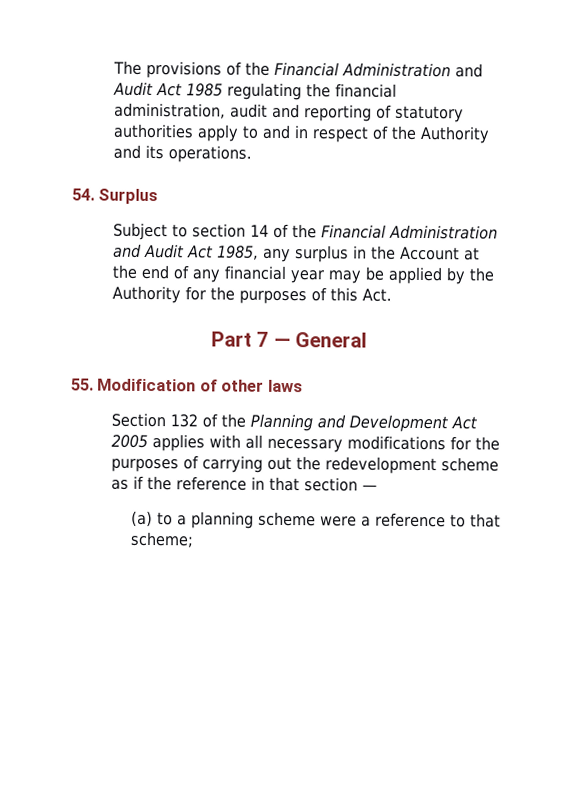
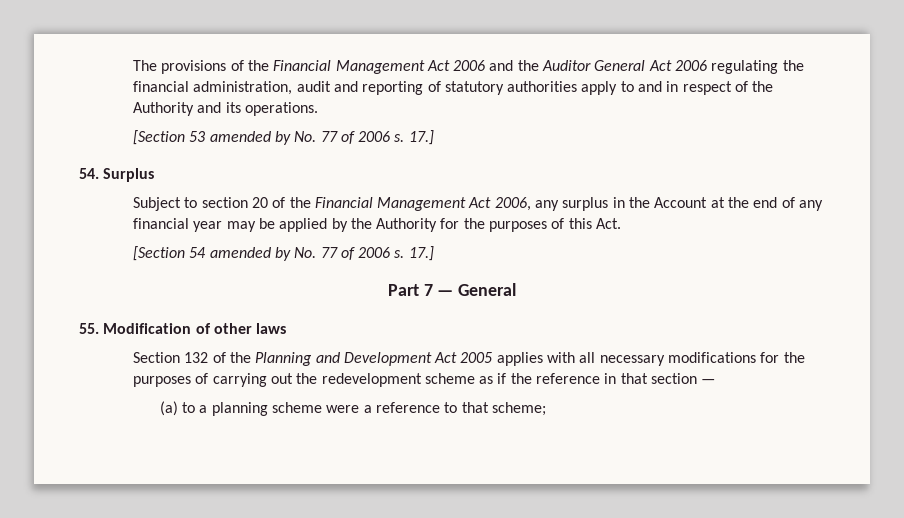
[341,62,483,78] [112,81,223,97] Administration and Audit Act 1985 -> [335,60,708,74] Management Act 2006 and the Auditor General Act 2006
(252, 154) none -> [132,130,434,145] // [Section 53 amended by No. 77 of 2006 s. 17.]
[249,223,498,240] [112,243,259,260] 14 of the Financial Administration and Audit Act 1985, -> [251,197,531,211] 20 of the Financial Management Act 2006,
(392, 295) none -> [132,246,434,261] // [Section 54 amended by No. 77 of 2006 s. 17.]

